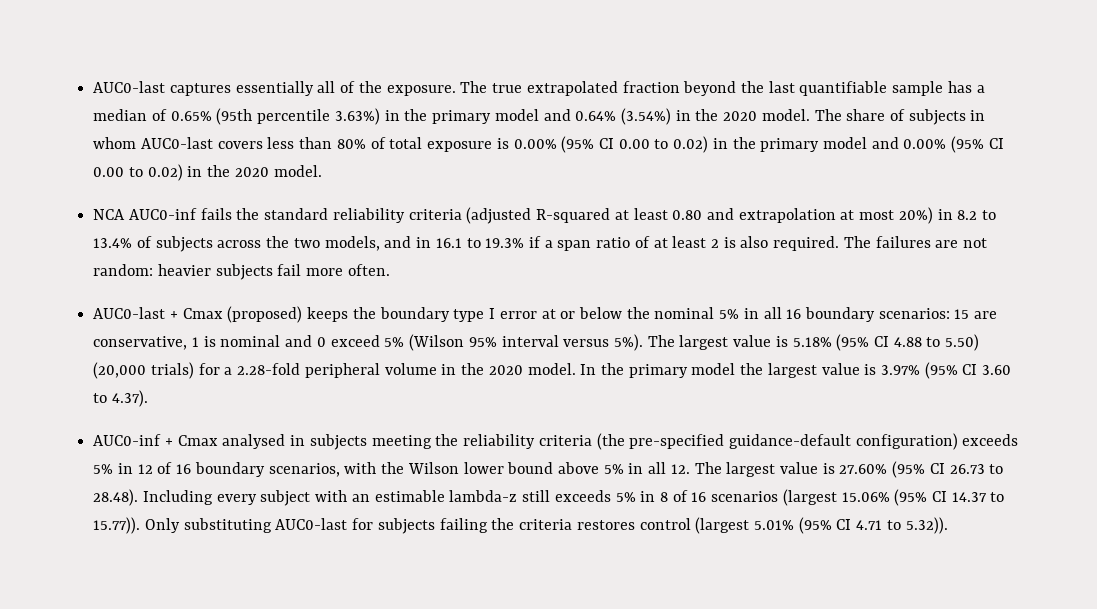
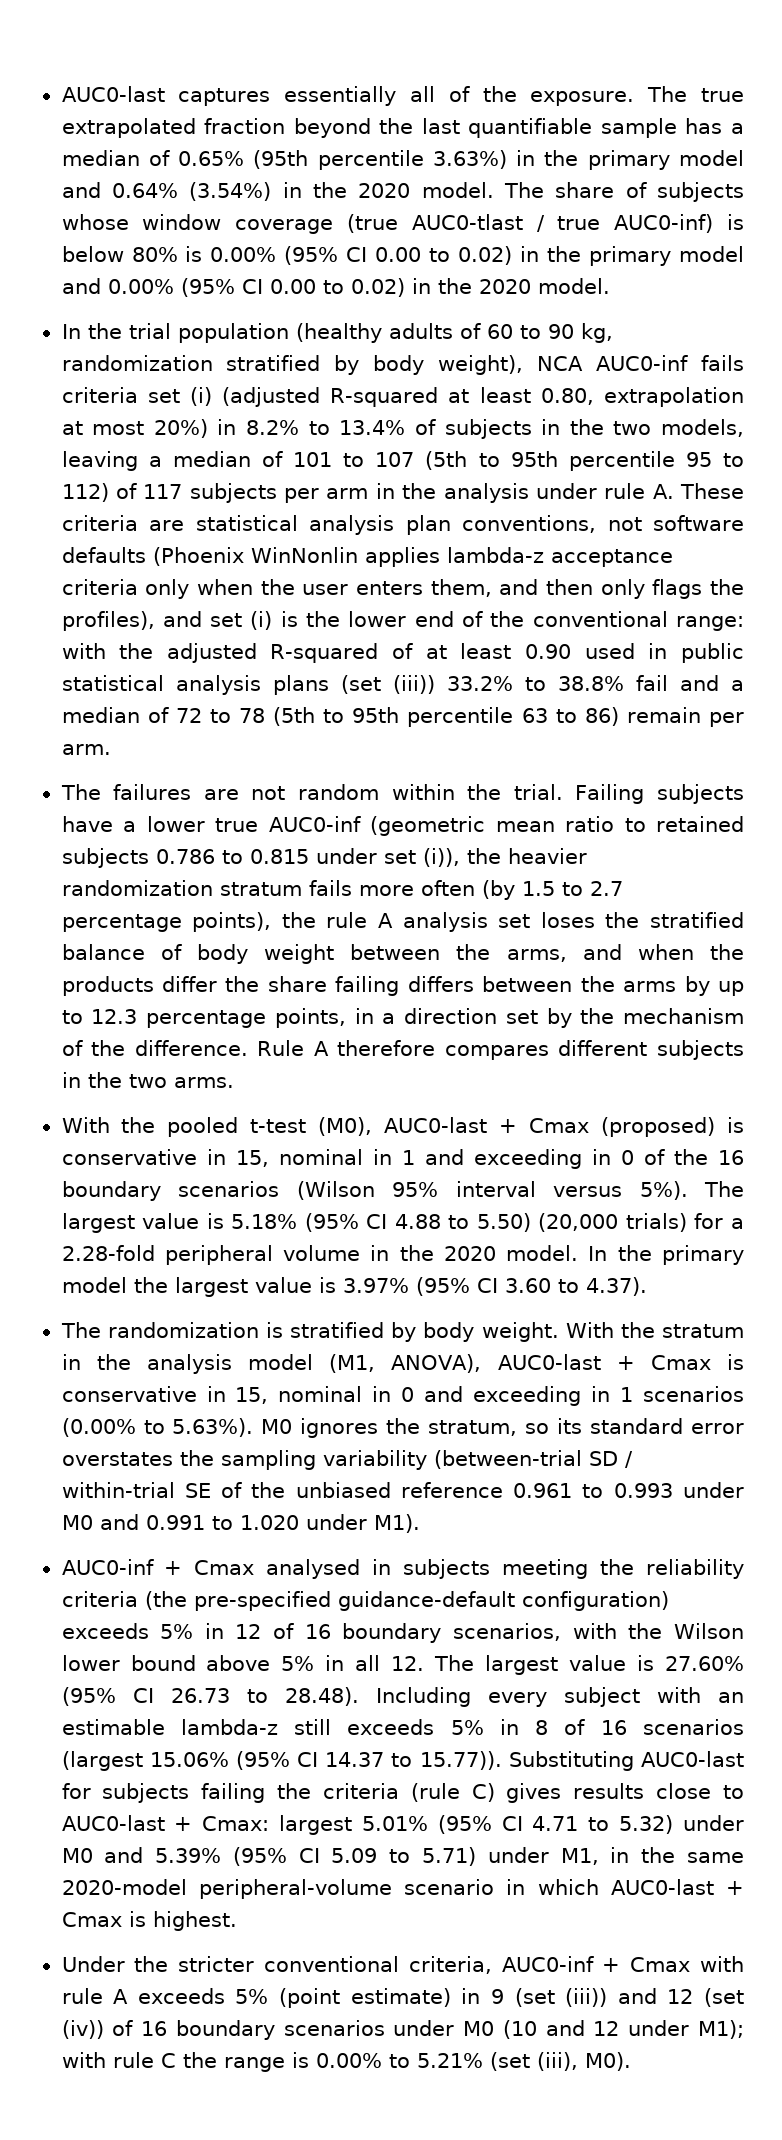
[970,110,986,121] [93,137,493,152] in whom AUC0-last covers less than 80% of total exposure -> [61,214,744,234] [61,246,178,262] whose window coverage (true AUC0-tlast / true AUC0-inf) is below 80%
[93,208,462,223] NCA AUC0-inf fails the standard reliability criteria -> [61,323,613,343] [61,355,744,375] [61,387,212,406] In the trial population (healthy adults of 60 to 90 kg, randomization stratified by body weight), NCA AUC0-inf fails criteria set (i)
[672,208,734,220] 0.80 and -> [540,388,594,405] 0.80,
[957,210,978,220] 8.2 -> [246,420,300,435] 8.2%
[217,240,262,248] across -> [541,419,561,435] in
[384,236,988,251] [93,264,390,280] [93,306,998,323] [93,335,405,350] and in 16.1 to 19.3% if a span ratio of at least 2 is also required. The failures are not random: heavier subjects fail more often. // AUC0-last + Cmax (proposed) keeps the boundary type I error at or below the nominal 5% in all 16 boundary scenarios: 15 are conservative, 1 is nominal and 0 exceed 5% -> [61,451,745,471] [61,483,745,503] [61,515,744,535] [61,547,673,567] [61,579,744,599] [61,611,745,631] [61,643,744,663] [61,675,744,695] [61,707,744,727] [61,744,111,755] [60,784,744,804] [61,816,744,836] [61,848,587,868] [61,880,623,900] [61,912,745,932] [61,944,745,964] [61,976,745,996] [61,1008,744,1028] [61,1040,744,1060] [61,1072,234,1088] [61,1117,744,1137] [61,1149,745,1169] [61,1181,280,1201] leaving a median of 101 to 107 (5th to 95th percentile 95 to 112) of 117 subjects per arm in the analysis under rule A. These criteria are statistical analysis plan conventions, not software defaults (Phoenix WinNonlin applies lambda-z acceptance criteria only when the user enters them, and then only flags the profiles), and set (i) is the lower end of the conventional range: with the adjusted R-squared of at least 0.90 used in public statistical analysis plans (set (iii)) 33.2% to 38.8% fail and a median of 72 to 78 (5th to 95th percentile 63 to 86) remain per arm. // The failures are not random within the trial. Failing subjects have a lower true AUC0-inf (geometric mean ratio to retained subjects 0.786 to 0.815 under set (i)), the heavier randomization stratum fails more often (by 1.5 to 2.7 percentage points), the rule A analysis set loses the stratified balance of body weight between the arms, and when the products differ the share failing differs between the arms by up to 12.3 percentage points, in a direction set by the mechanism of the difference. Rule A therefore compares different subjects in the two arms. // With the pooled t-test (M0), AUC0-last + Cmax (proposed) is conservative in 15, nominal in 1 and exceeding in 0 of the 16 boundary scenarios
(148, 398) none -> [60,1322,745,1342] [61,1354,745,1374] [61,1386,745,1406] [61,1418,745,1438] [61,1450,633,1470] [61,1482,745,1498] [61,1514,420,1533] // The randomization is stratified by body weight. With the stratum in the analysis model (M1, ANOVA), AUC0-last + Cmax is conservative in 15, nominal in 0 and exceeding in 1 scenarios (0.00% to 5.63%). M0 ignores the stratum, so its standard error overstates the sampling variability (between-trial SD / within-trial SE of the unbiased reference 0.961 to 0.993 under M0 and 0.991 to 1.020 under M1).
[144,518,272,533] Only substituting -> [508,1751,634,1771] Substituting
[576,517,750,534] restores control (largest -> [410,1783,745,1803] [61,1815,353,1835] (rule C) gives results close to AUC0-last + Cmax: largest
[905,517,948,534] 5.32)). -> [619,1815,745,1834] [61,1847,745,1866] [61,1879,744,1899] [61,1911,237,1931] [61,1956,744,1974] [61,1988,745,2008] [61,2020,744,2040] [61,2052,631,2072] 5.32) under M0 and 5.39% (95% CI 5.09 to 5.71) under M1, in the same 2020-model peripheral-volume scenario in which AUC0-last + Cmax is highest. // Under the stricter conventional criteria, AUC0-inf + Cmax with rule A exceeds 5% (point estimate) in 9 (set (iii)) and 12 (set (iv)) of 16 boundary scenarios under M0 (10 and 12 under M1); with rule C the range is 0.00% to 5.21% (set (iii), M0).

